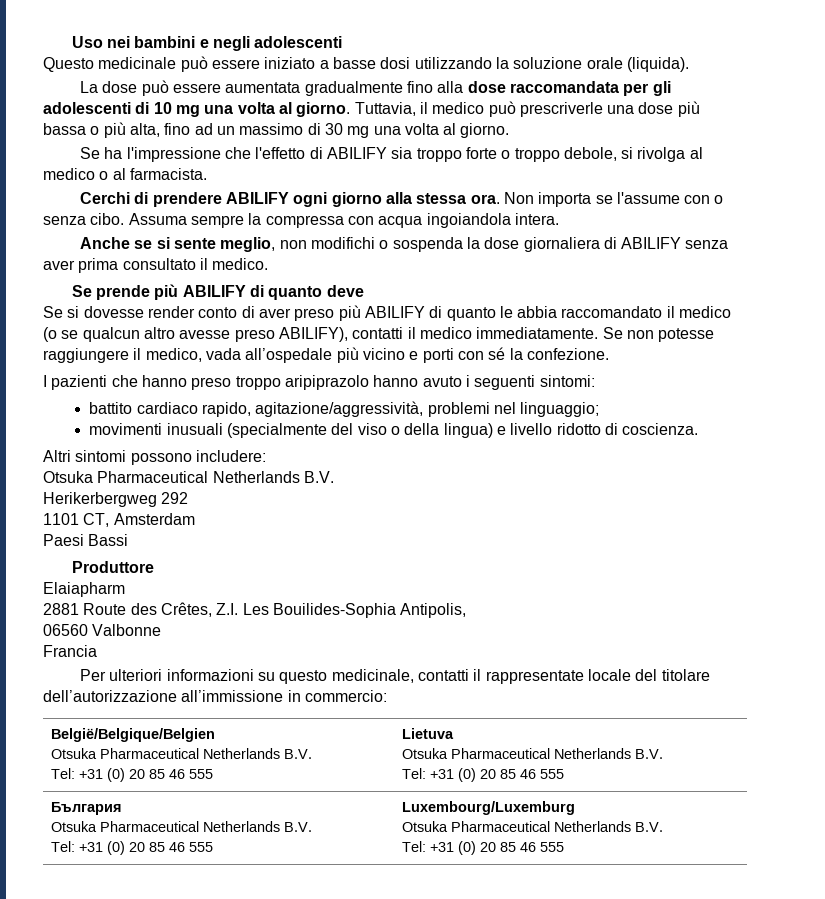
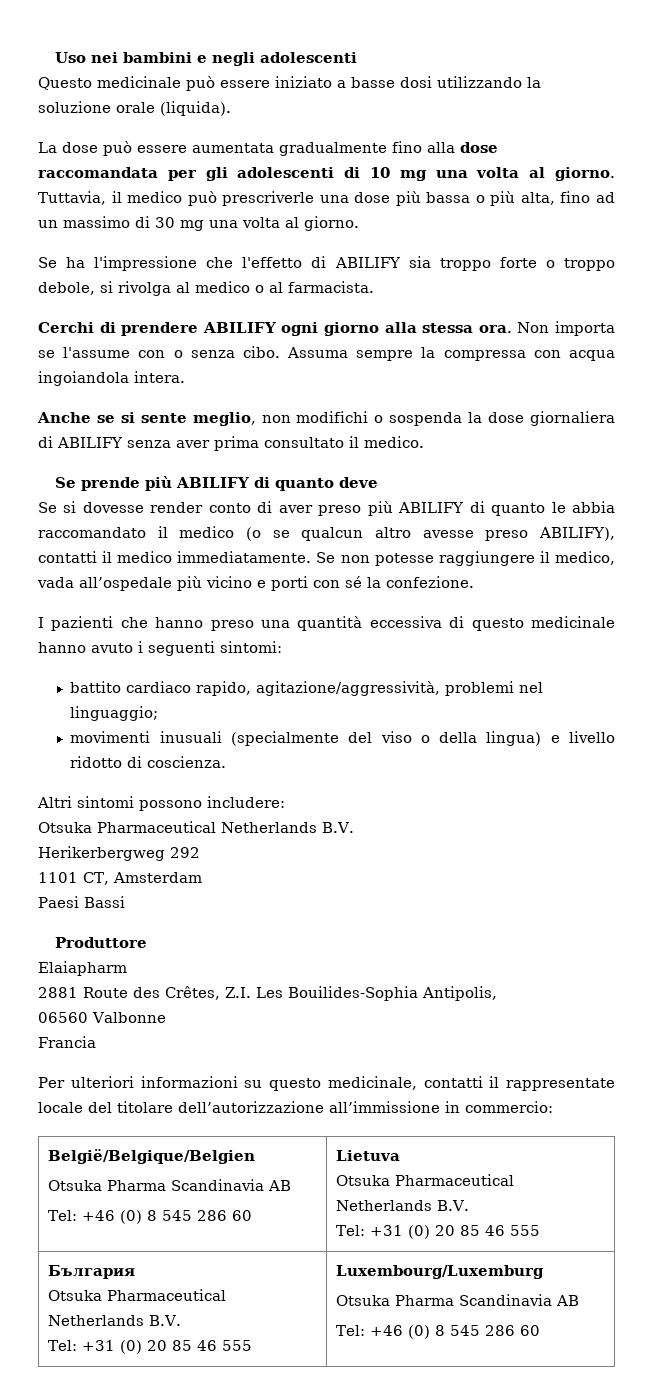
[235,375,369,390] troppo aripiprazolo -> [261,616,615,631] una quantità eccessiva di questo medicinale
[100,748,313,759] [51,768,214,782] Pharmaceutical Netherlands B.V. // Tel: +31 (0) 20 85 46 555 -> [107,1179,292,1191] [48,1210,253,1224] Pharma Scandinavia AB // Tel: +46 (0) 8 545 286 60
[451,821,664,832] [402,841,565,855] Pharmaceutical Netherlands B.V. // Tel: +31 (0) 20 85 46 555 -> [395,1294,580,1306] [336,1325,541,1339] Pharma Scandinavia AB // Tel: +46 (0) 8 545 286 60

